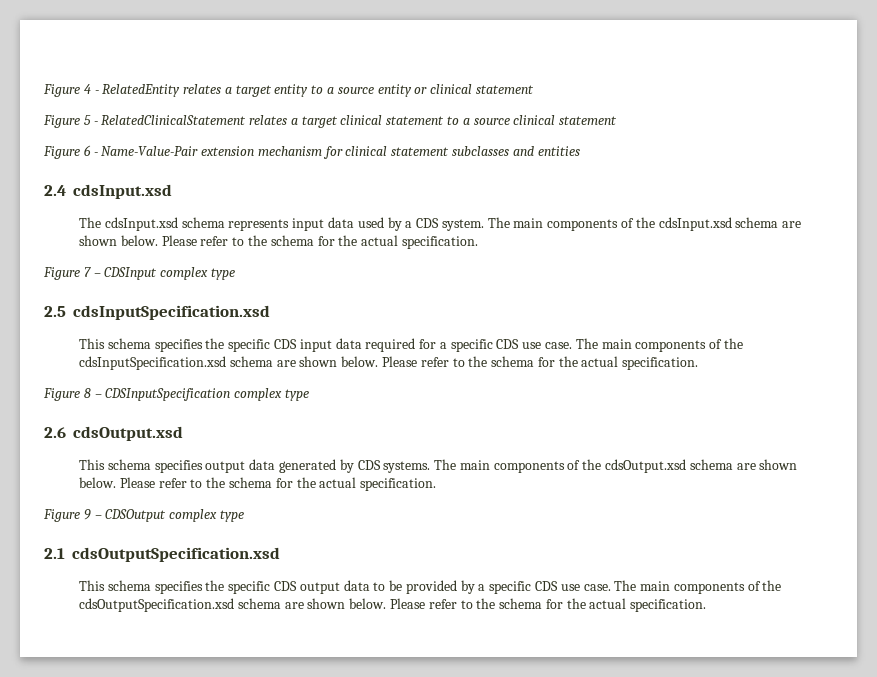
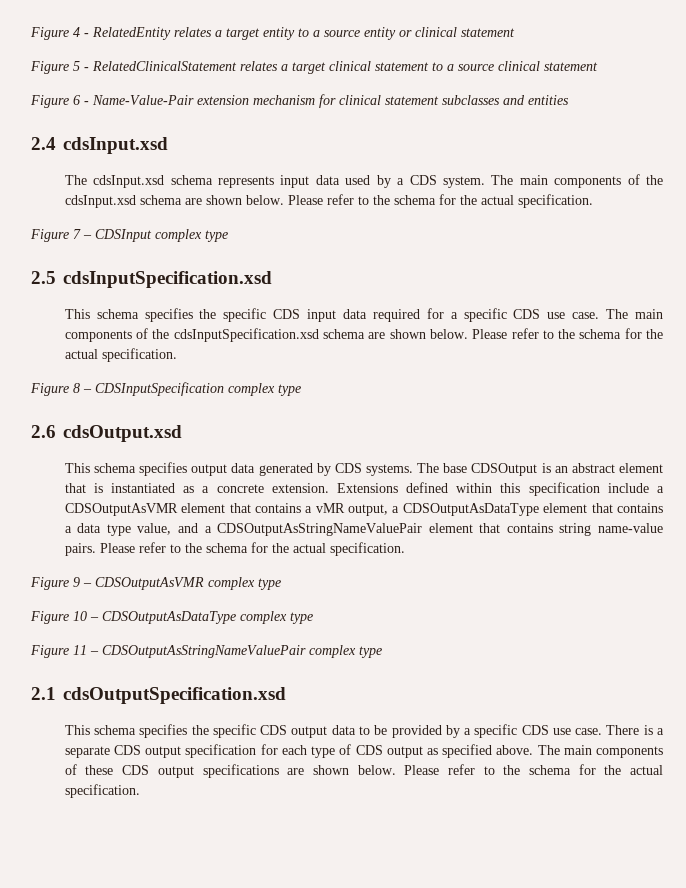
[459,459,798,473] [79,477,117,488] main components of the cdsOutput.xsd schema are shown below. -> [443,463,663,476] [64,482,664,496] [64,503,663,516] [64,523,663,536] [64,543,96,556] base CDSOutput is an abstract element that is instantiated as a concrete extension. Extensions defined within this specification include a CDSOutputAsVMR element that contains a vMR output, a CDSOutputAsDataType element that contains a data type value, and a CDSOutputAsStringNameValuePair element that contains string name-value pairs.
[105,509,167,522] CDSOutput -> [95,577,281,590] [30,611,313,624] [30,645,306,658] CDSOutputAsVMR complex type // Figure 10 – CDSOutputAsDataType complex type // Figure 11 – CDSOutputAsStringNameValuePair
[614,580,782,594] [79,598,281,612] The main components of the cdsOutputSpecification.xsd schema -> [606,725,665,735] [64,744,663,758] [64,764,279,778] There is a separate CDS output specification for each type of CDS output as specified above. The main components of these CDS output specifications

